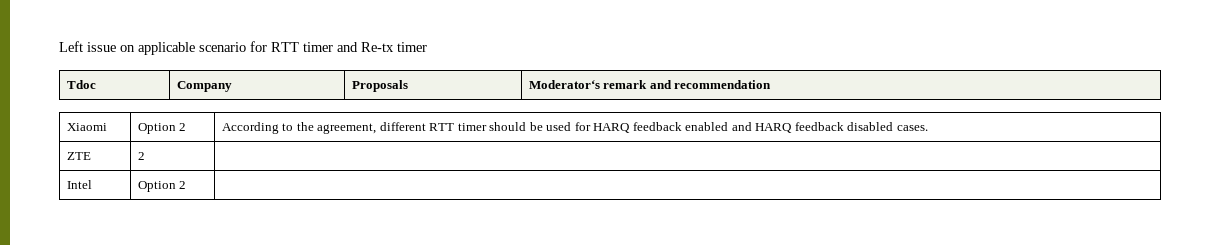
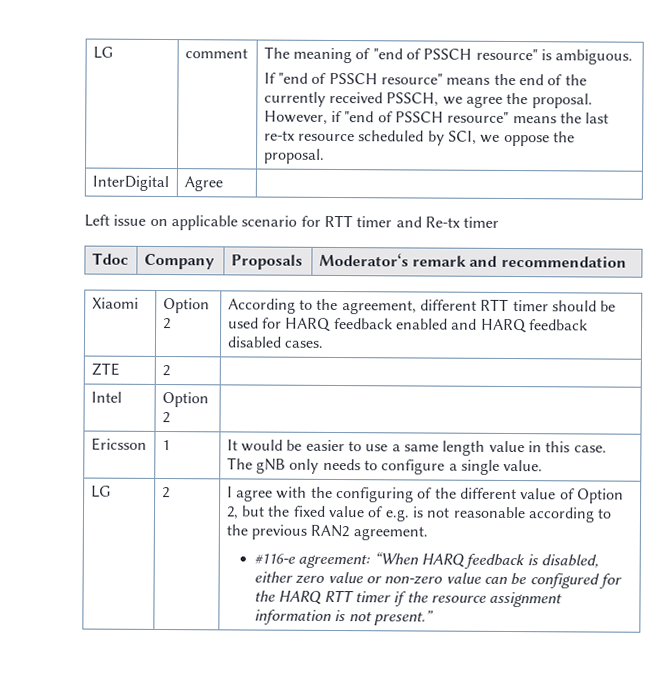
(59, 46) none -> [92,46,113,59] [184,48,248,59] [263,46,634,65] [263,72,587,86] [263,91,593,109] [263,110,610,125] [263,130,576,147] [263,148,325,164] [91,175,169,192] [183,176,223,192] LG | comment | The meaning of "end of PSSCH resource" is ambiguous. // If "end of PSSCH resource" means the end of the currently received PSSCH, we agree the proposal. However, if "end of PSSCH resource" means the last re-tx resource scheduled by SCI, we oppose the proposal. // InterDigital | Agree | //
(187, 185) none -> [90,437,147,451] [161,439,170,451] [226,439,607,456] [226,457,544,475] [90,485,111,498] [161,486,170,499] [226,486,624,504] [225,505,613,523] [225,524,428,541] [254,552,599,570] [254,571,622,589] [254,589,563,608] [254,609,434,626] // Ericsson | 1 | It would be easier to use a same length value in this case. The gNB only needs to configure a single value. // LG | 2 | I agree with the configuring of the different value of Option 2, but the fixed value of e.g. is not reasonable according to the previous RAN2 agreement. // #116-e agreement: “When HARQ feedback is disabled, either zero value or non-zero value can be configured for the HARQ RTT timer if the resource assignment information is not present.”

